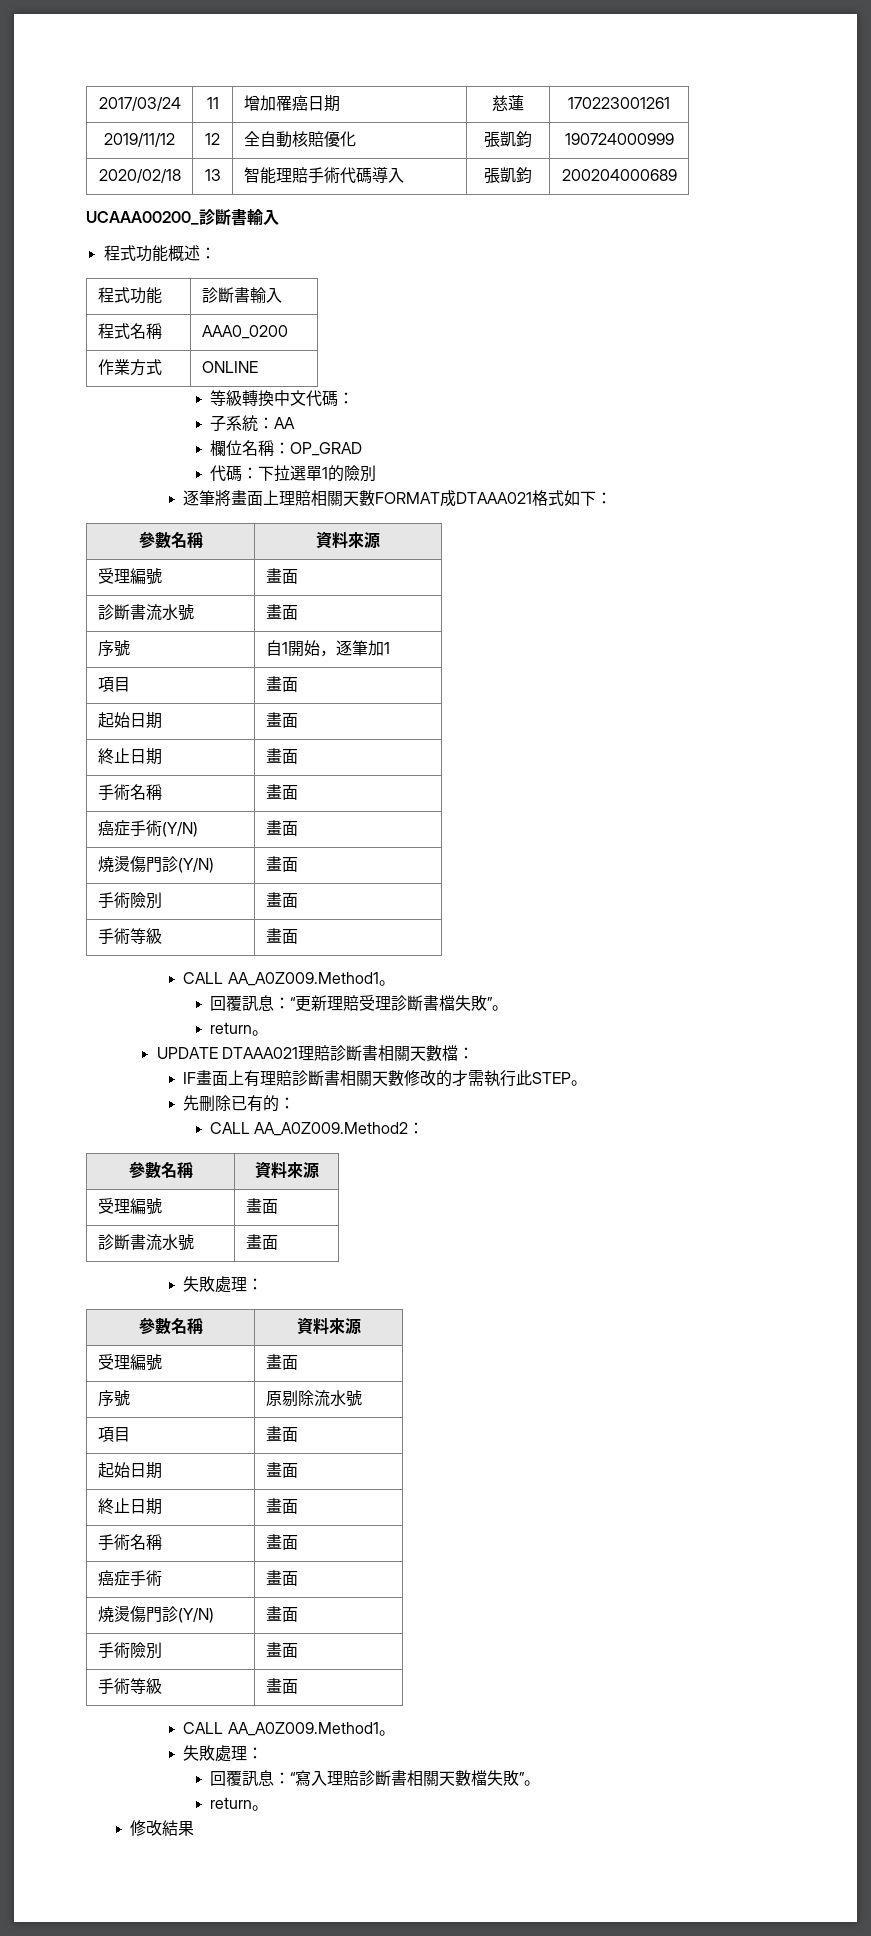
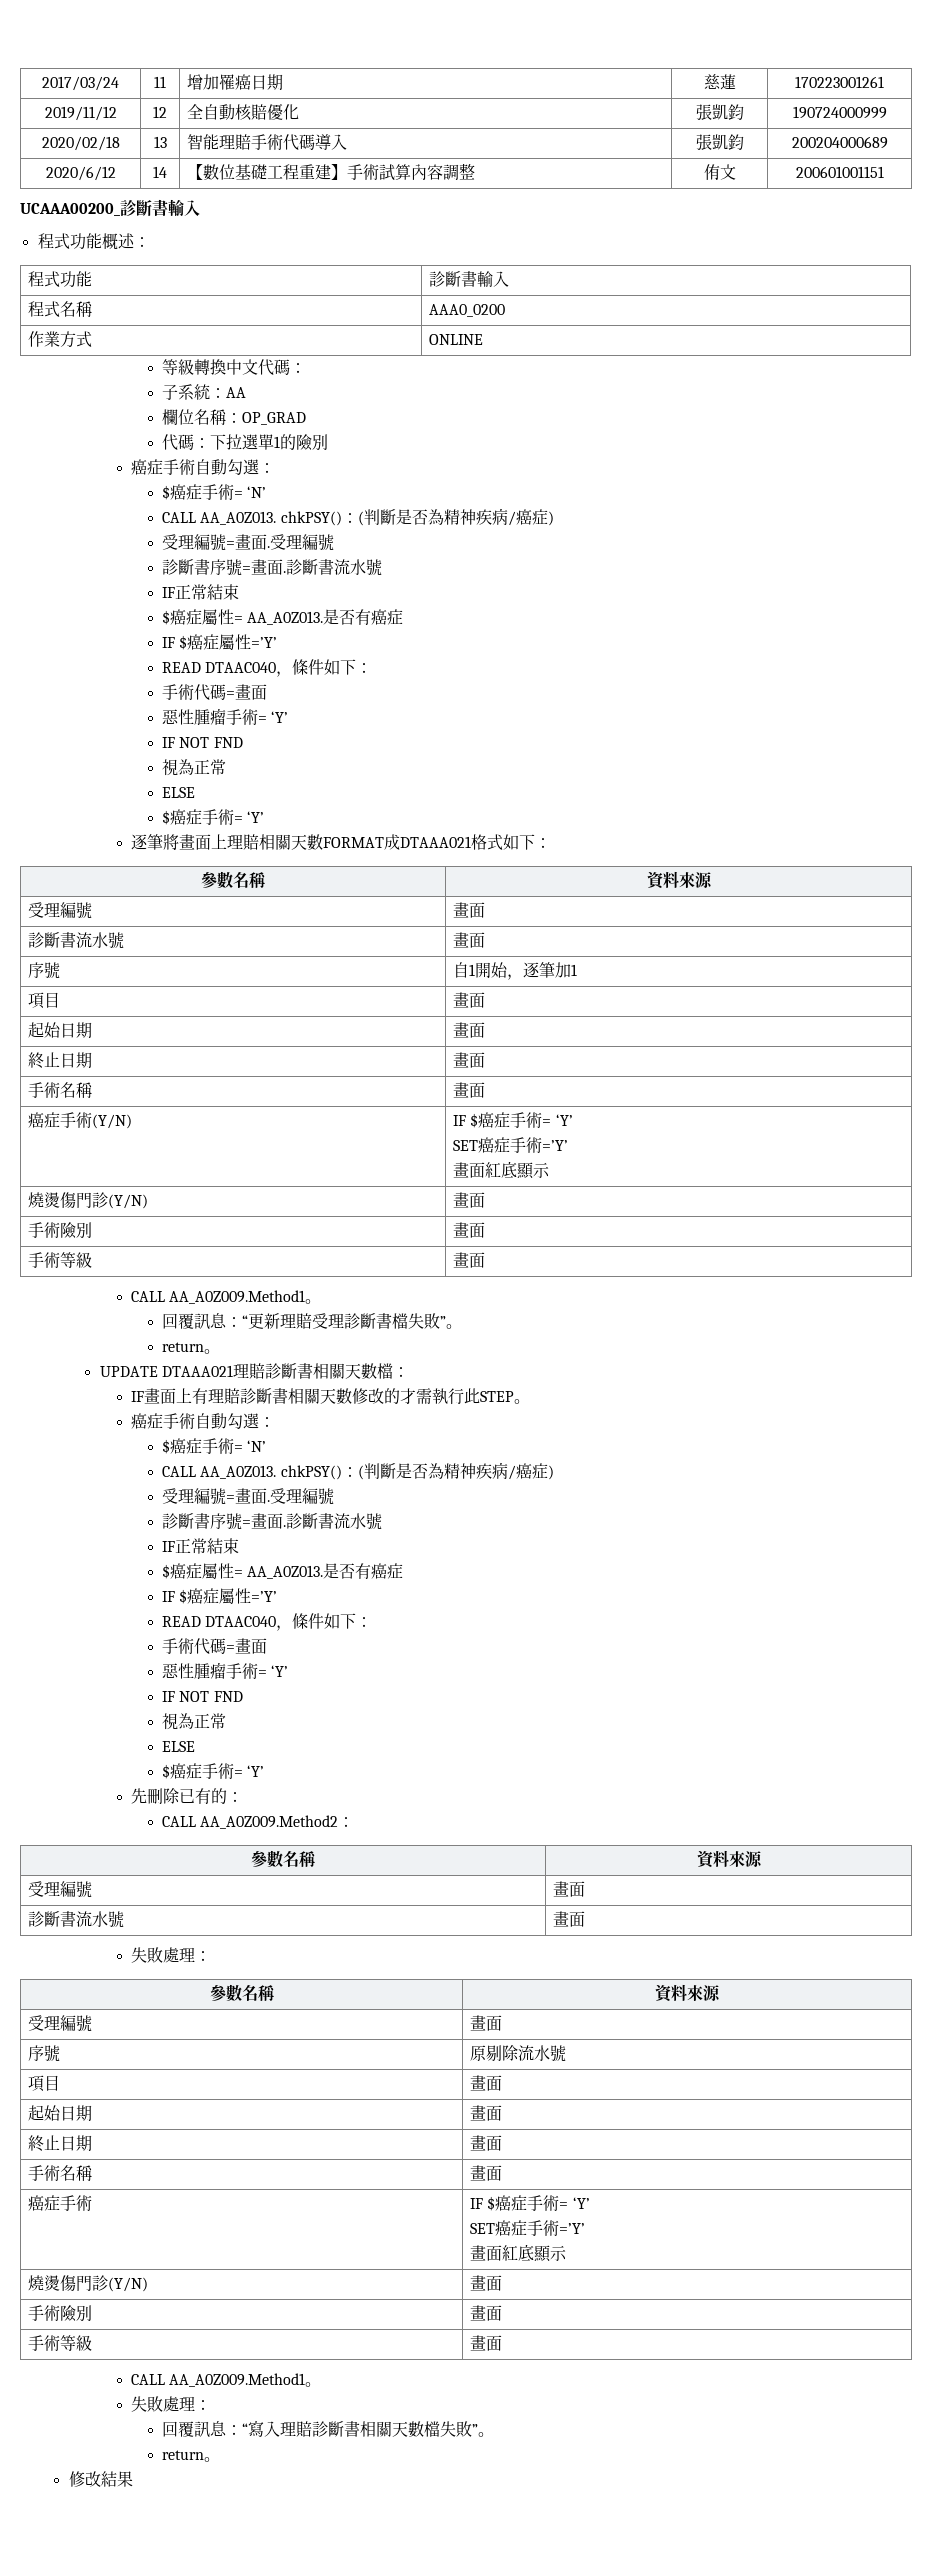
(677, 175) none -> [45,166,116,181] [153,166,167,178] [187,163,476,181] [703,164,736,181] [795,166,884,178] // 2020/6/12 | 14 | 【數位基礎工程重建】手術試算內容調整 | 侑文 | 200601001151
(376, 473) none -> [130,459,275,475] [162,484,267,500] [162,508,554,526] [162,534,335,551] [162,559,383,576] [162,584,240,600] [162,609,404,625] [162,634,278,650] [162,659,373,677] [162,684,268,701] [162,708,289,725] [162,737,243,748] [162,759,227,776] [162,787,196,798] [162,809,265,825] // 癌症手術自動勾選： // $癌症手術= ‘N’ // CALL AA_A0Z013. chkPSY()：(判斷是否為精神疾病/癌症) // 受理編號=畫面.受理編號 // 診斷書序號=畫面.診斷書流水號 // IF正常結束 // $癌症屬性= AA_A0Z013.是否有癌症 // IF $癌症屬性=’Y’ // READ DTAAC040，條件如下： // 手術代碼=畫面 // 惡性腫瘤手術= ‘Y’ // IF NOT FND // 視為正常 // ELSE // $癌症手術= ‘Y’
[265,820,298,836] 畫面 -> [453,1112,573,1128] [453,1137,569,1153] [453,1161,551,1179] IF $癌症手術= ‘Y’ // SET癌症手術=’Y’ // 畫面紅底顯示
(588, 1083) none -> [130,1413,275,1429] [162,1438,267,1454] [162,1462,554,1480] [162,1488,335,1505] [162,1513,383,1530] [162,1538,240,1554] [162,1563,404,1579] [162,1588,278,1604] [162,1613,373,1631] [162,1638,268,1655] [162,1662,289,1679] [162,1691,243,1702] [162,1713,227,1730] [162,1741,196,1752] [162,1763,265,1779] // 癌症手術自動勾選： // $癌症手術= ‘N’ // CALL AA_A0Z013. chkPSY()：(判斷是否為精神疾病/癌症) // 受理編號=畫面.受理編號 // 診斷書序號=畫面.診斷書流水號 // IF正常結束 // $癌症屬性= AA_A0Z013.是否有癌症 // IF $癌症屬性=’Y’ // READ DTAAC040，條件如下： // 手術代碼=畫面 // 惡性腫瘤手術= ‘Y’ // IF NOT FND // 視為正常 // ELSE // $癌症手術= ‘Y’
[265,1570,298,1586] 畫面 -> [470,2195,590,2211] [470,2220,586,2236] [470,2244,568,2262] IF $癌症手術= ‘Y’ // SET癌症手術=’Y’ // 畫面紅底顯示

